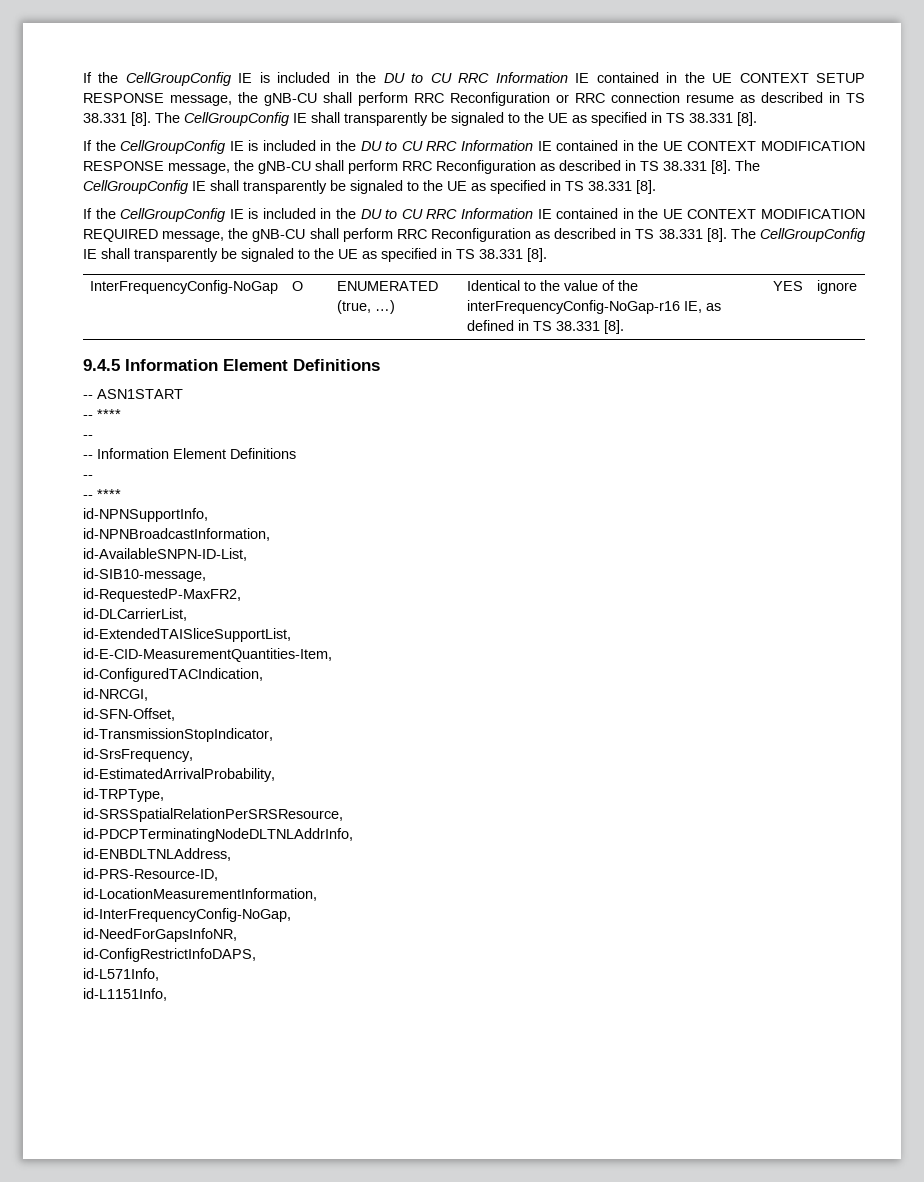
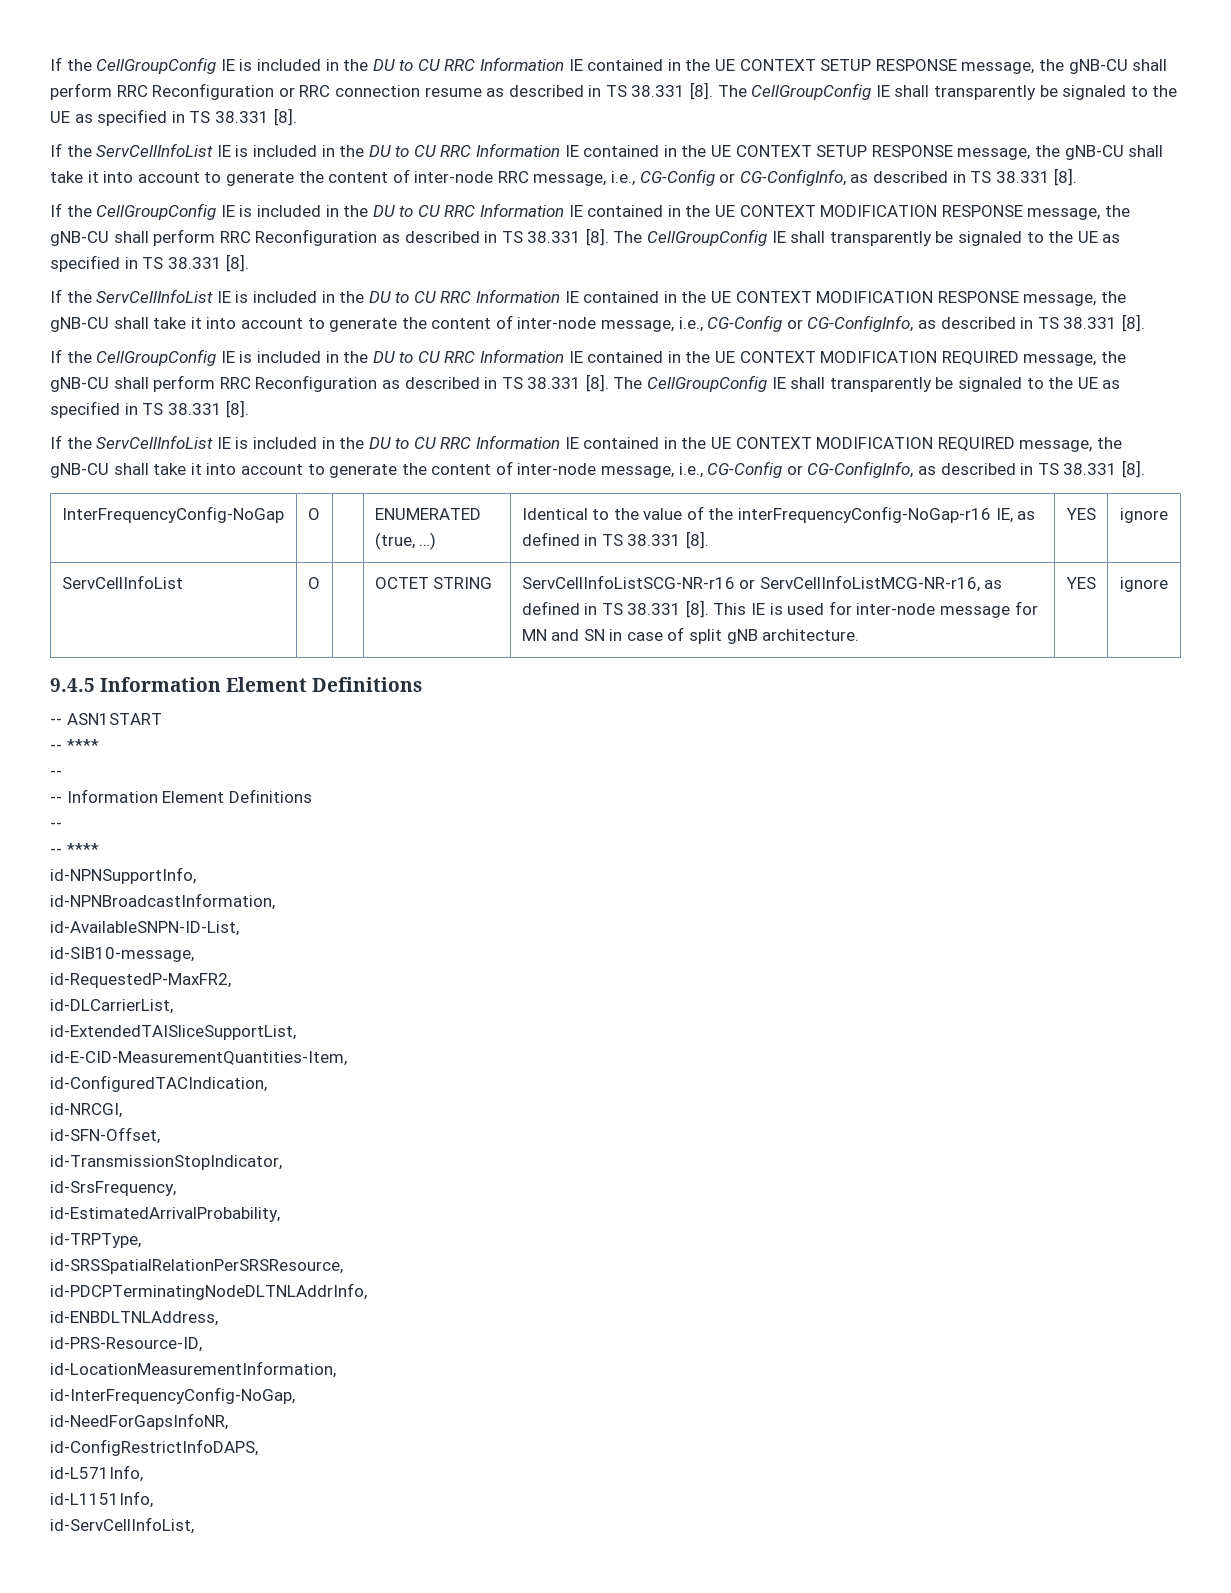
(757, 119) none -> [50,143,1164,160] [50,168,1078,186] // If the ServCellInfoList IE is included in the DU to CU RRC Information IE contained in the UE CONTEXT SETUP RESPONSE message, the gNB-CU shall take it into account to generate the content of inter-node RRC message, i.e., CG-Config or CG-ConfigInfo, as described in TS 38.331 [8].
(656, 187) none -> [50,289,1126,306] [50,314,1145,332] // If the ServCellInfoList IE is included in the DU to CU RRC Information IE contained in the UE CONTEXT MODIFICATION RESPONSE message, the gNB-CU shall take it into account to generate the content of inter-node message, i.e., CG-Config or CG-ConfigInfo, as described in TS 38.331 [8].
(547, 255) none -> [50,435,1122,452] [50,460,1145,478] // If the ServCellInfoList IE is included in the DU to CU RRC Information IE contained in the UE CONTEXT MODIFICATION REQUIRED message, the gNB-CU shall take it into account to generate the content of inter-node message, i.e., CG-Config or CG-ConfigInfo, as described in TS 38.331 [8].
(857, 287) none -> [61,575,183,589] [307,577,320,589] [374,577,493,589] [521,575,1003,592] [521,600,1038,618] [521,627,860,644] [1065,577,1096,589] [1120,577,1168,592] // ServCellInfoList | O | | OCTET STRING | ServCellInfoListSCG-NR-r16 or ServCellInfoListMCG-NR-r16, as defined in TS 38.331 [8]. This IE is used for inter-node message for MN and SN in case of split gNB architecture. | YES | ignore
(167, 994) none -> [50,1517,194,1534] // id-ServCellInfoList,

